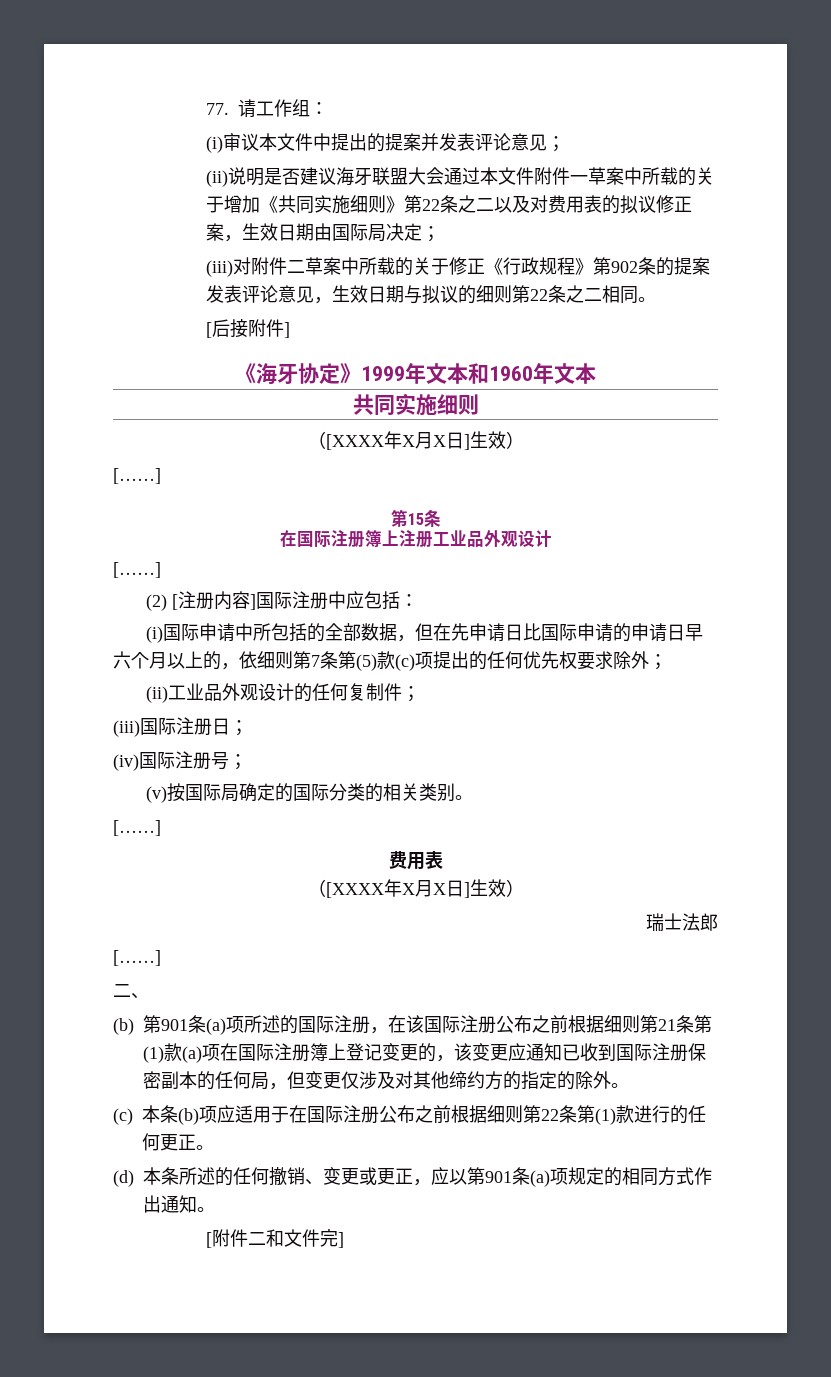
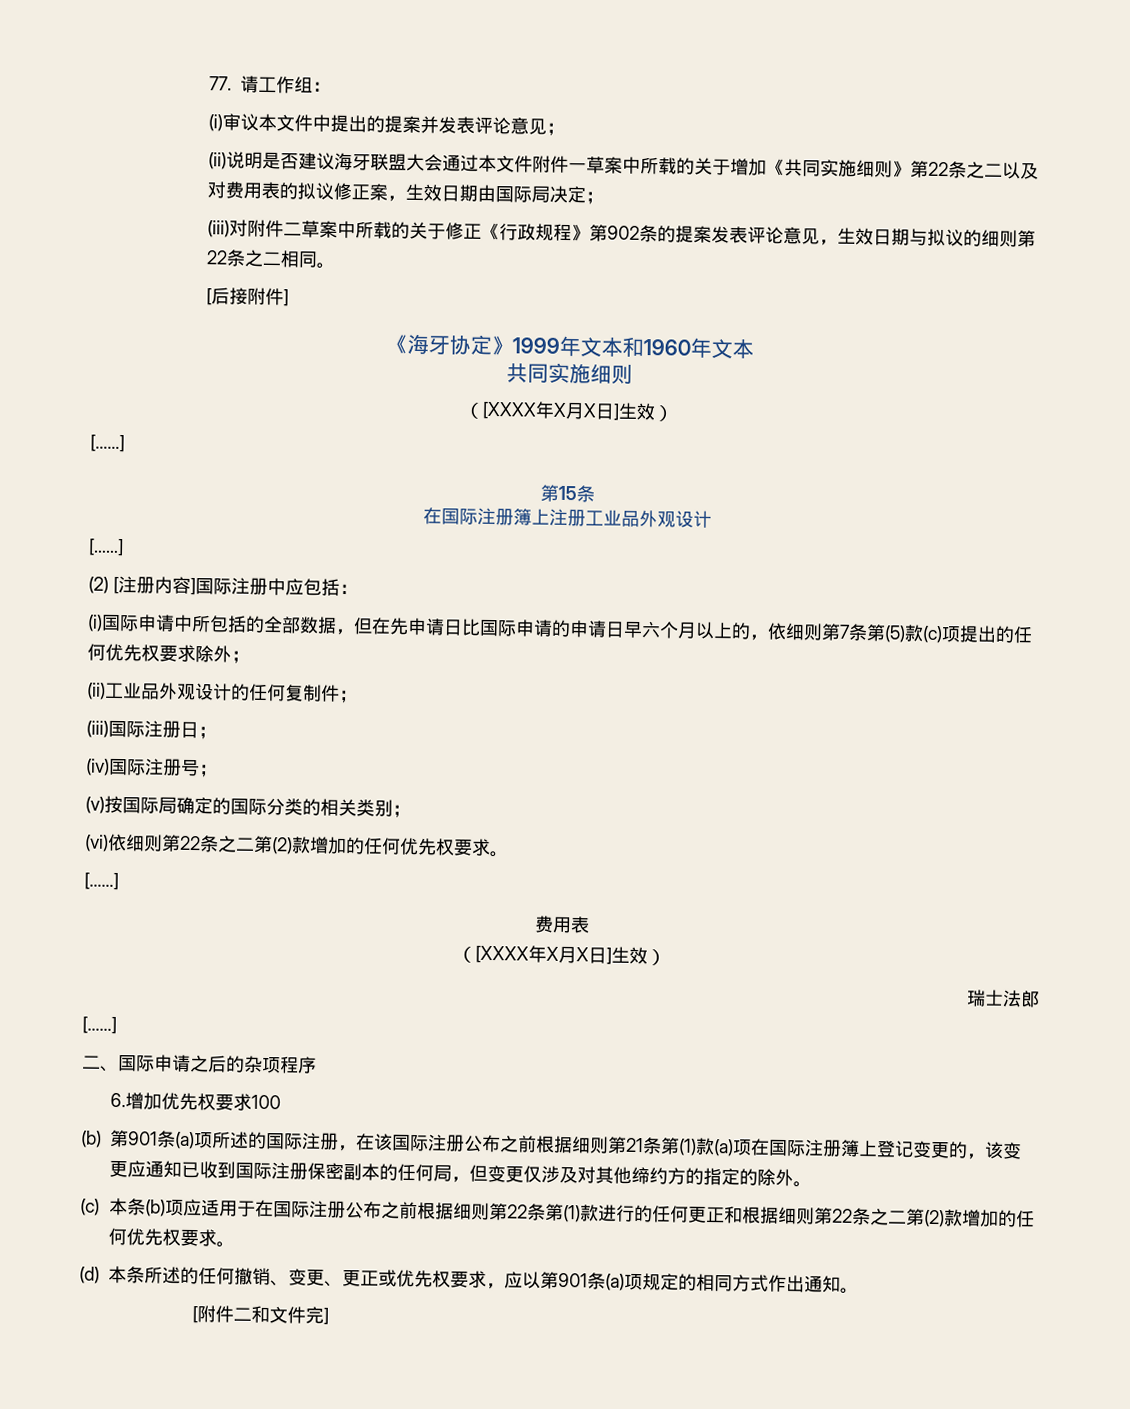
(456, 792) none -> [392,804,411,818] [84,833,491,857] ； // (vi)依细则第22条之二第(2)款增加的任何优先权要求
(149, 996) none -> [118,1054,317,1074] [109,1092,281,1111] 国际申请之后的杂项程序 // 6.增加优先权要求100
(196, 1142) none -> [723,1206,1035,1228] [107,1227,217,1247] 和根据细则第22条之二第(2)款增加的任何优先权要求
[359,1167,413,1185] 或更正 -> [324,1269,487,1288] 、更正或优先权要求

